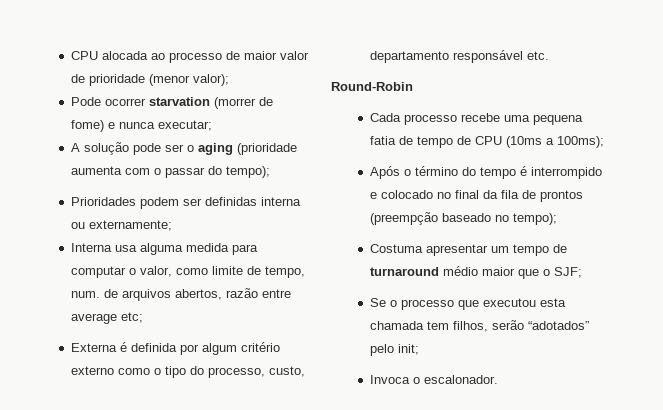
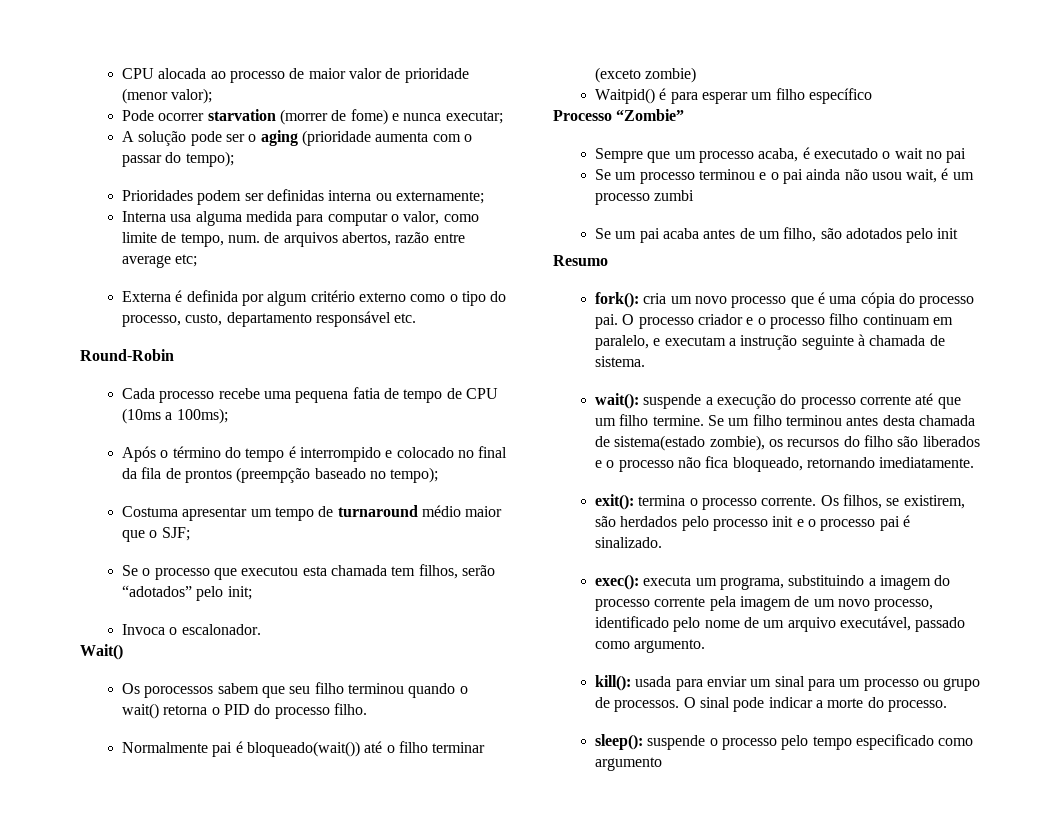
(498, 379) none -> [80,644,123,660] [121,682,468,698] [121,703,367,719] [121,741,486,757] [594,67,697,83] [594,88,872,104] [553,109,685,121] [594,147,967,163] [594,168,974,184] [594,190,695,205] [594,227,959,243] [553,255,608,266] [594,292,975,308] [594,313,953,329] [594,334,945,350] [594,356,645,367] [594,393,961,409] [594,414,975,426] [594,435,980,451] [594,456,975,472] [594,494,965,510] [594,515,910,531] [594,537,662,548] [594,574,951,590] [594,596,934,611] [594,616,966,632] [594,639,706,653] [594,675,981,691] [594,697,947,712] [594,734,974,750] [594,757,662,771] // Wait() // Os porocessos sabem que seu filho terminou quando o wait() retorna o PID do processo filho. // Normalmente pai é bloqueado(wait()) até o filho terminar (exceto zombie) // Waitpid() é para esperar um filho específico // Processo “Zombie” // Sempre que um processo acaba, é executado o wait no pai // Se um processo terminou e o pai ainda não usou wait, é um processo zumbi // Se um pai acaba antes de um filho, são adotados pelo init // Resumo // fork(): cria um novo processo que é uma cópia do processo pai. O processo criador e o processo filho continuam em paralelo, e executam a instrução seguinte à chamada de sistema. // wait(): suspende a execução do processo corrente até que um filho termine. Se um filho terminou antes desta chamada de sistema(estado zombie), os recursos do filho são liberados e o processo não fica bloqueado, retornando imediatamente. // exit(): termina o processo corrente. Os filhos, se existirem, são herdados pelo processo init e o processo pai é sinalizado. // exec(): executa um programa, substituindo a imagem do processo corrente pela imagem de um novo processo, identificado pelo nome de um arquivo executável, passado como argumento. // kill(): usada para enviar um sinal para um processo ou grupo de processos. O sinal pode indicar a morte do processo. // sleep(): suspende o processo pelo tempo especificado como argumento

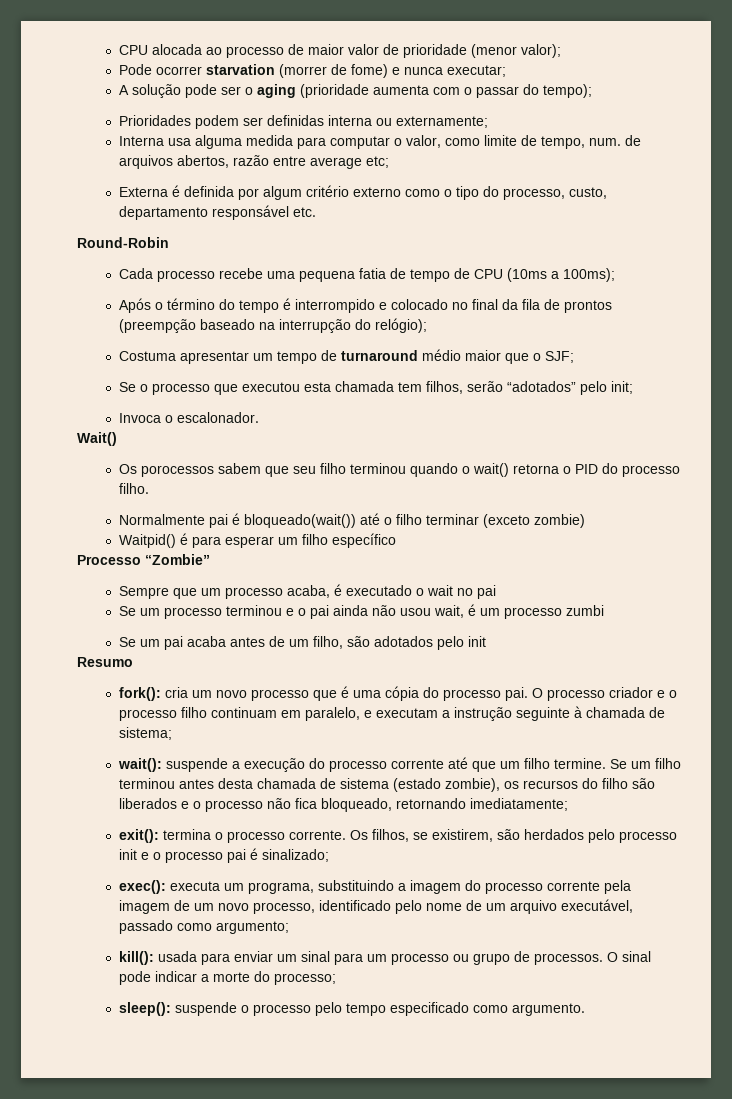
[369,467,439,483] no tempo); -> [259,318,428,333] na interrupção do relógio);
[594,356,645,367] sistema. -> [119,727,173,740] sistema;
[614,435,706,451] sistema(estado -> [340,778,442,792] sistema (estado
[879,457,975,468] imediatamente. -> [470,798,569,811] imediatamente;
[594,537,662,548] sinalizado. -> [262,849,330,862] sinalizado;
[634,639,706,653] argumento. -> [216,921,290,934] argumento;
[887,700,947,712] processo. -> [274,973,337,985] processo;
[594,757,662,771] argumento -> [512,1003,586,1016] argumento.

